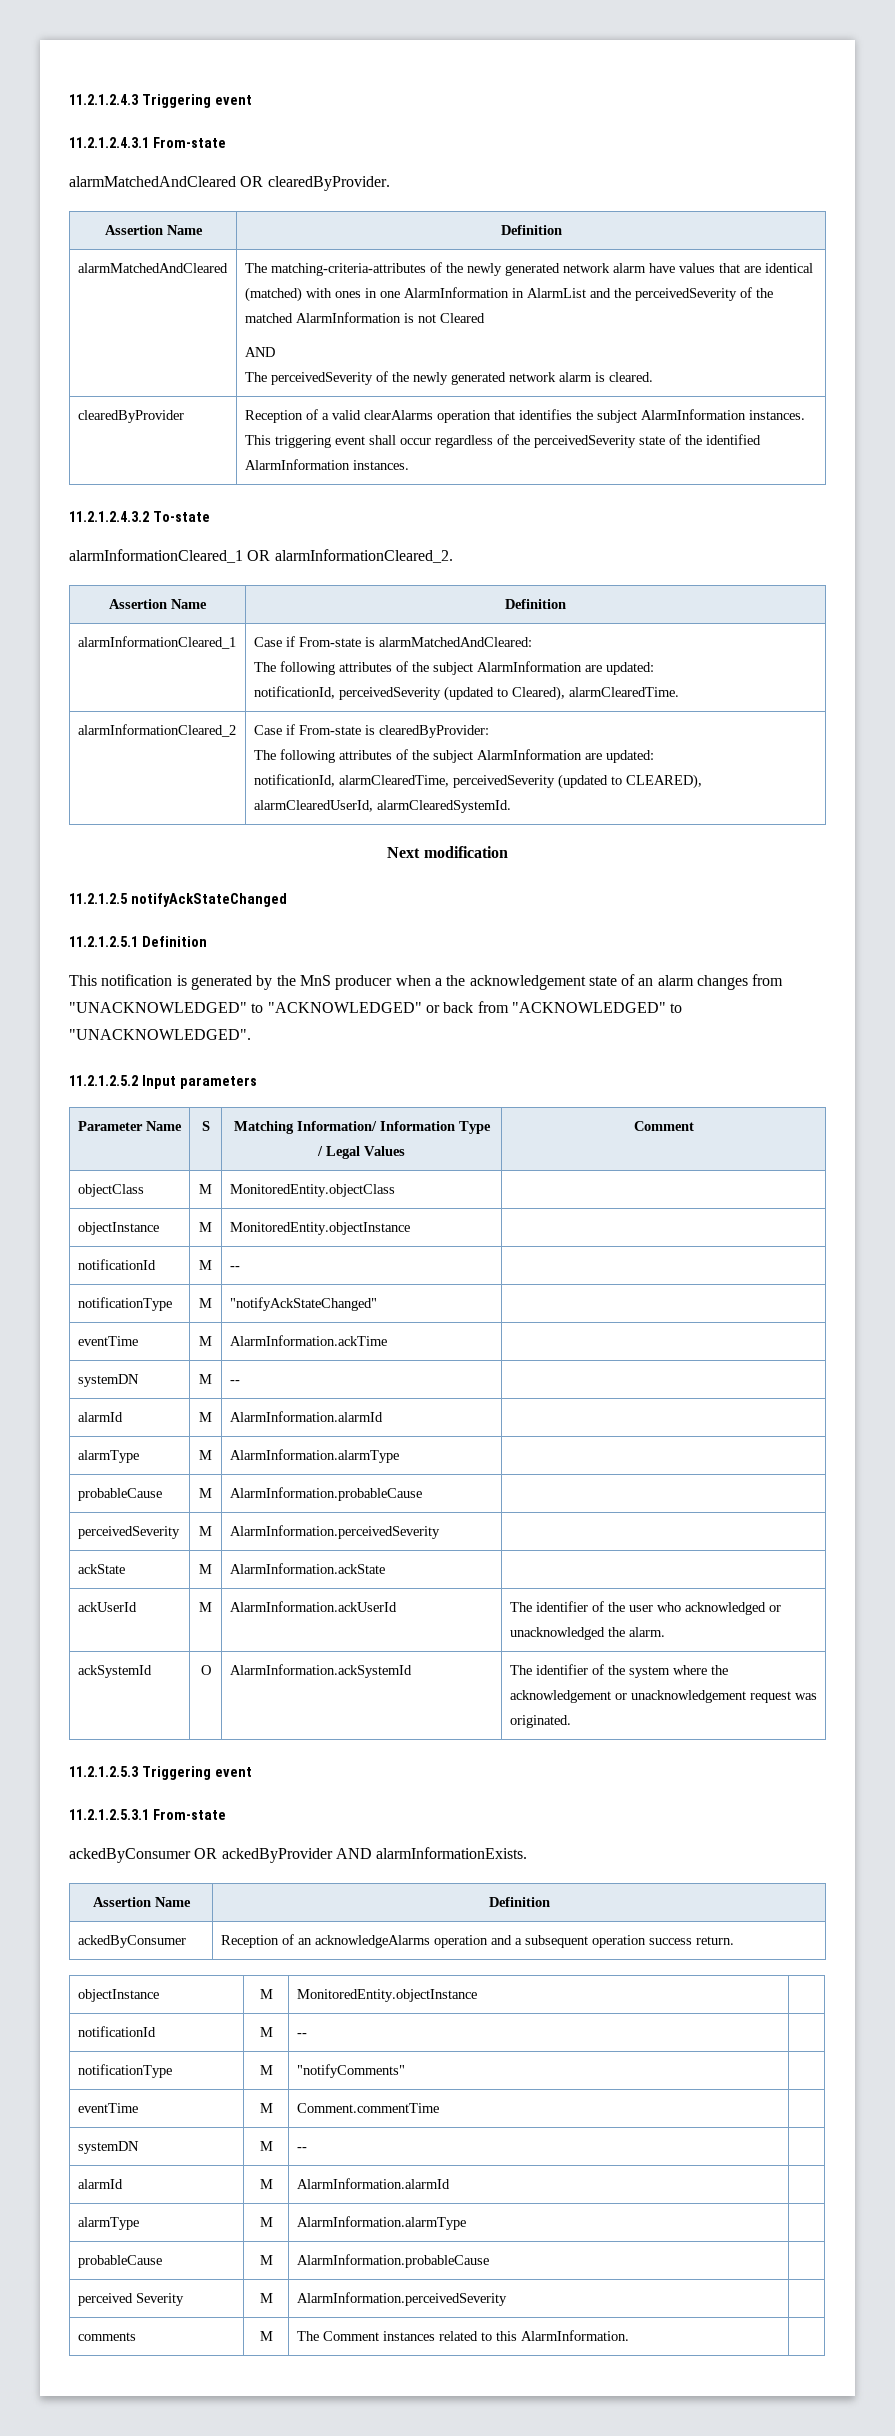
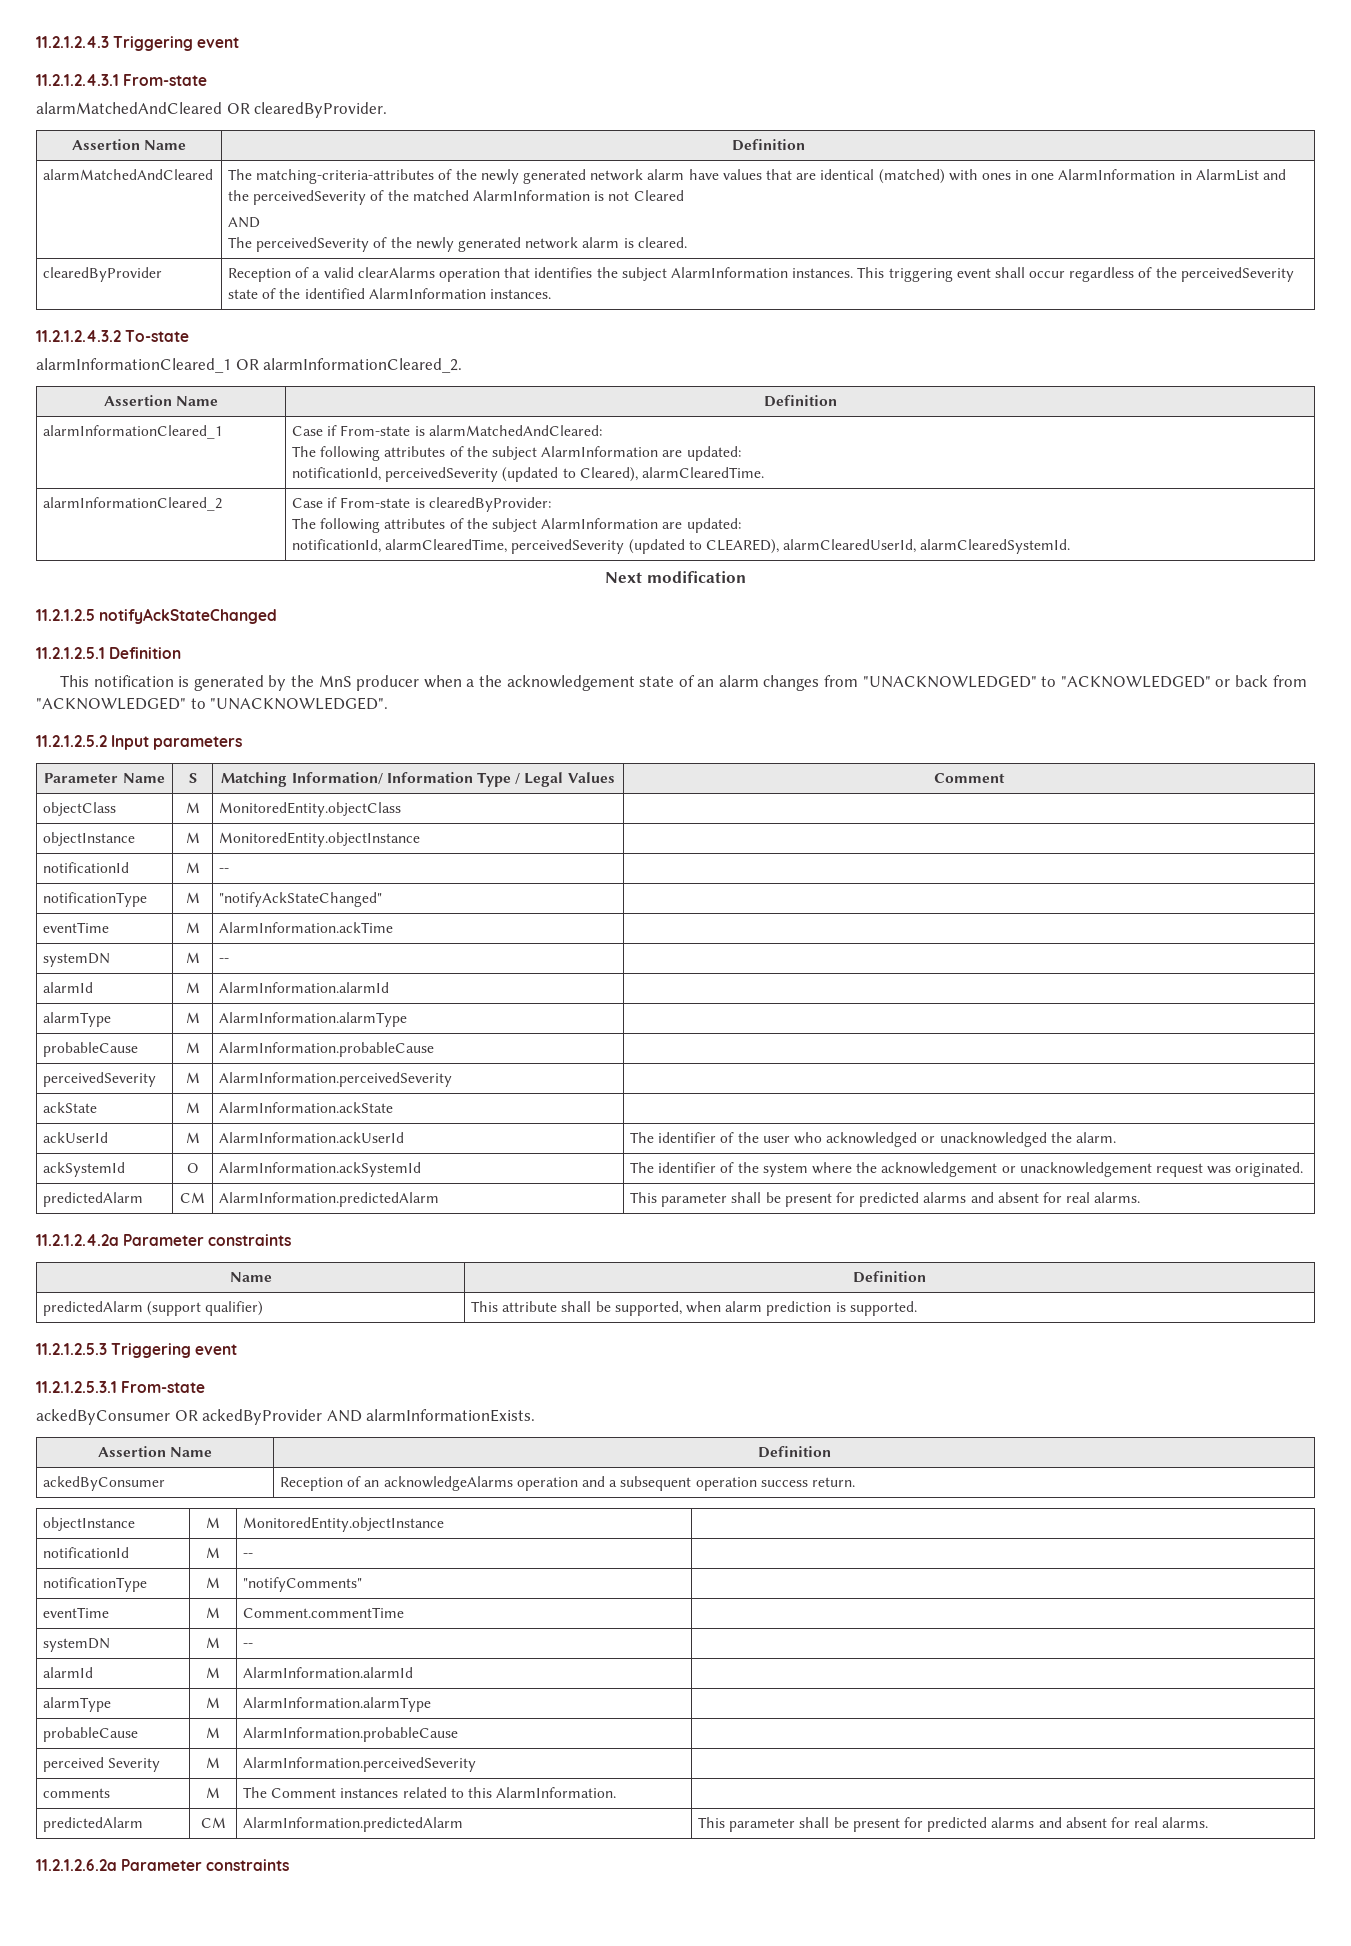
(571, 1721) none -> [43,1192,144,1207] [180,1192,205,1203] [219,1192,440,1207] [630,1192,1141,1207] [36,1234,292,1246] [229,1272,272,1282] [852,1271,926,1283] [43,1301,264,1316] [471,1301,917,1316] // predictedAlarm | CM | AlarmInformation.predictedAlarm | This parameter shall be present for predicted alarms and absent for real alarms. // 11.2.1.2.4.2a Parameter constraints // Name | Definition // predictedAlarm (support qualifier) | This attribute shall be supported, when alarm prediction is supported.
(629, 2335) none -> [43,1817,144,1832] [200,1817,226,1828] [243,1817,464,1832] [698,1817,1209,1832] [36,1859,290,1871] // predictedAlarm | CM | AlarmInformation.predictedAlarm | This parameter shall be present for predicted alarms and absent for real alarms. // 11.2.1.2.6.2a Parameter constraints

